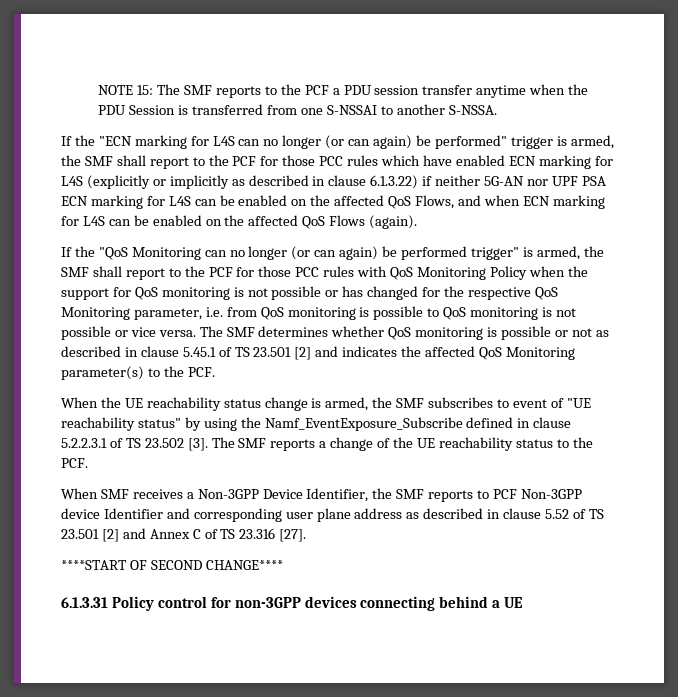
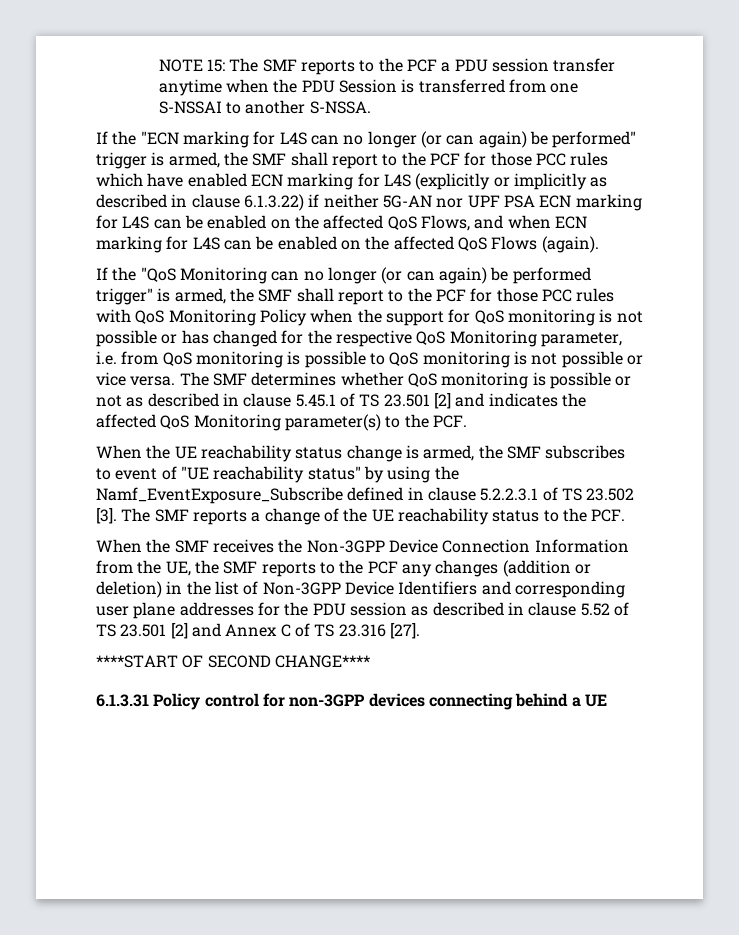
(98, 493) none -> [146,539,171,553] the
[186,488,582,502] [61,508,403,522] a Non-3GPP Device Identifier, the SMF reports to PCF Non-3GPP device Identifier and corresponding user plane address -> [278,539,629,553] [96,560,591,577] [96,581,625,598] [96,602,407,619] the Non-3GPP Device Connection Information from the UE, the SMF reports to the PCF any changes (addition or deletion) in the list of Non-3GPP Device Identifiers and corresponding user plane addresses for the PDU session

